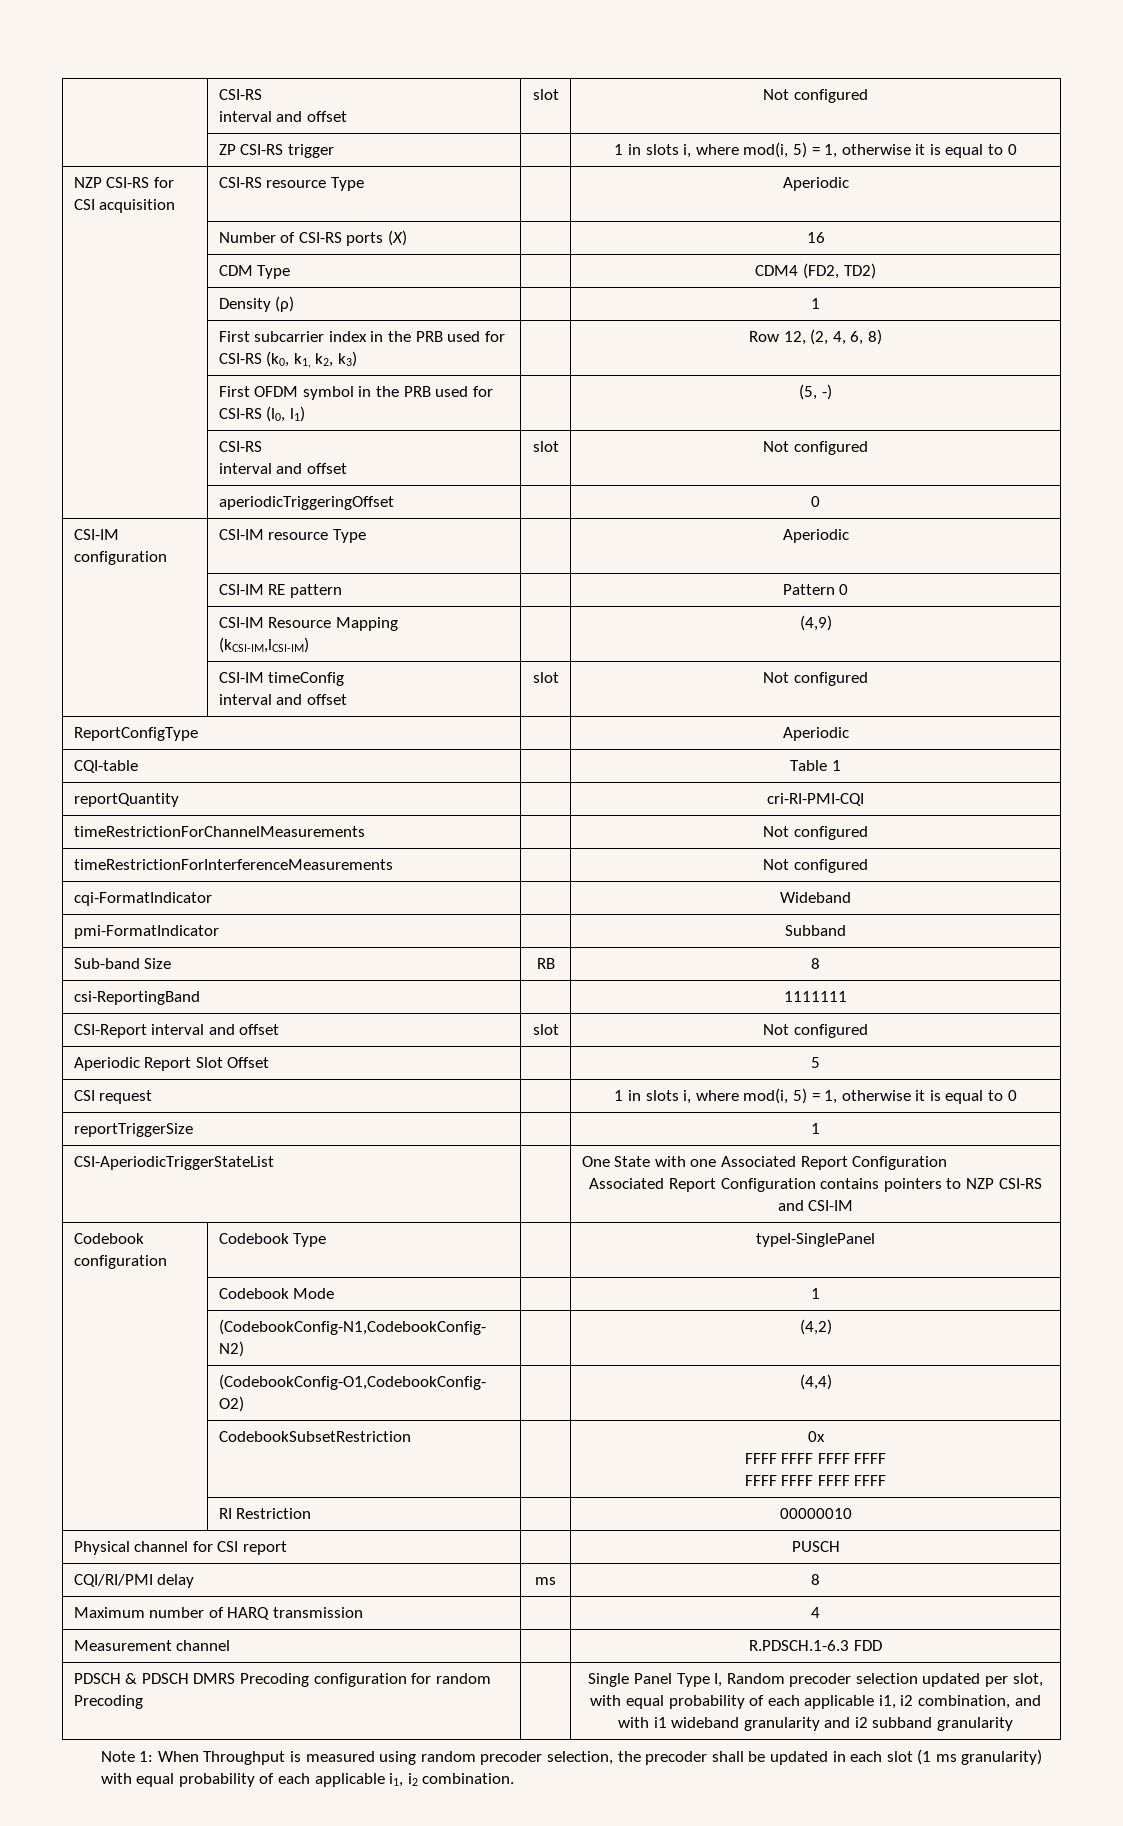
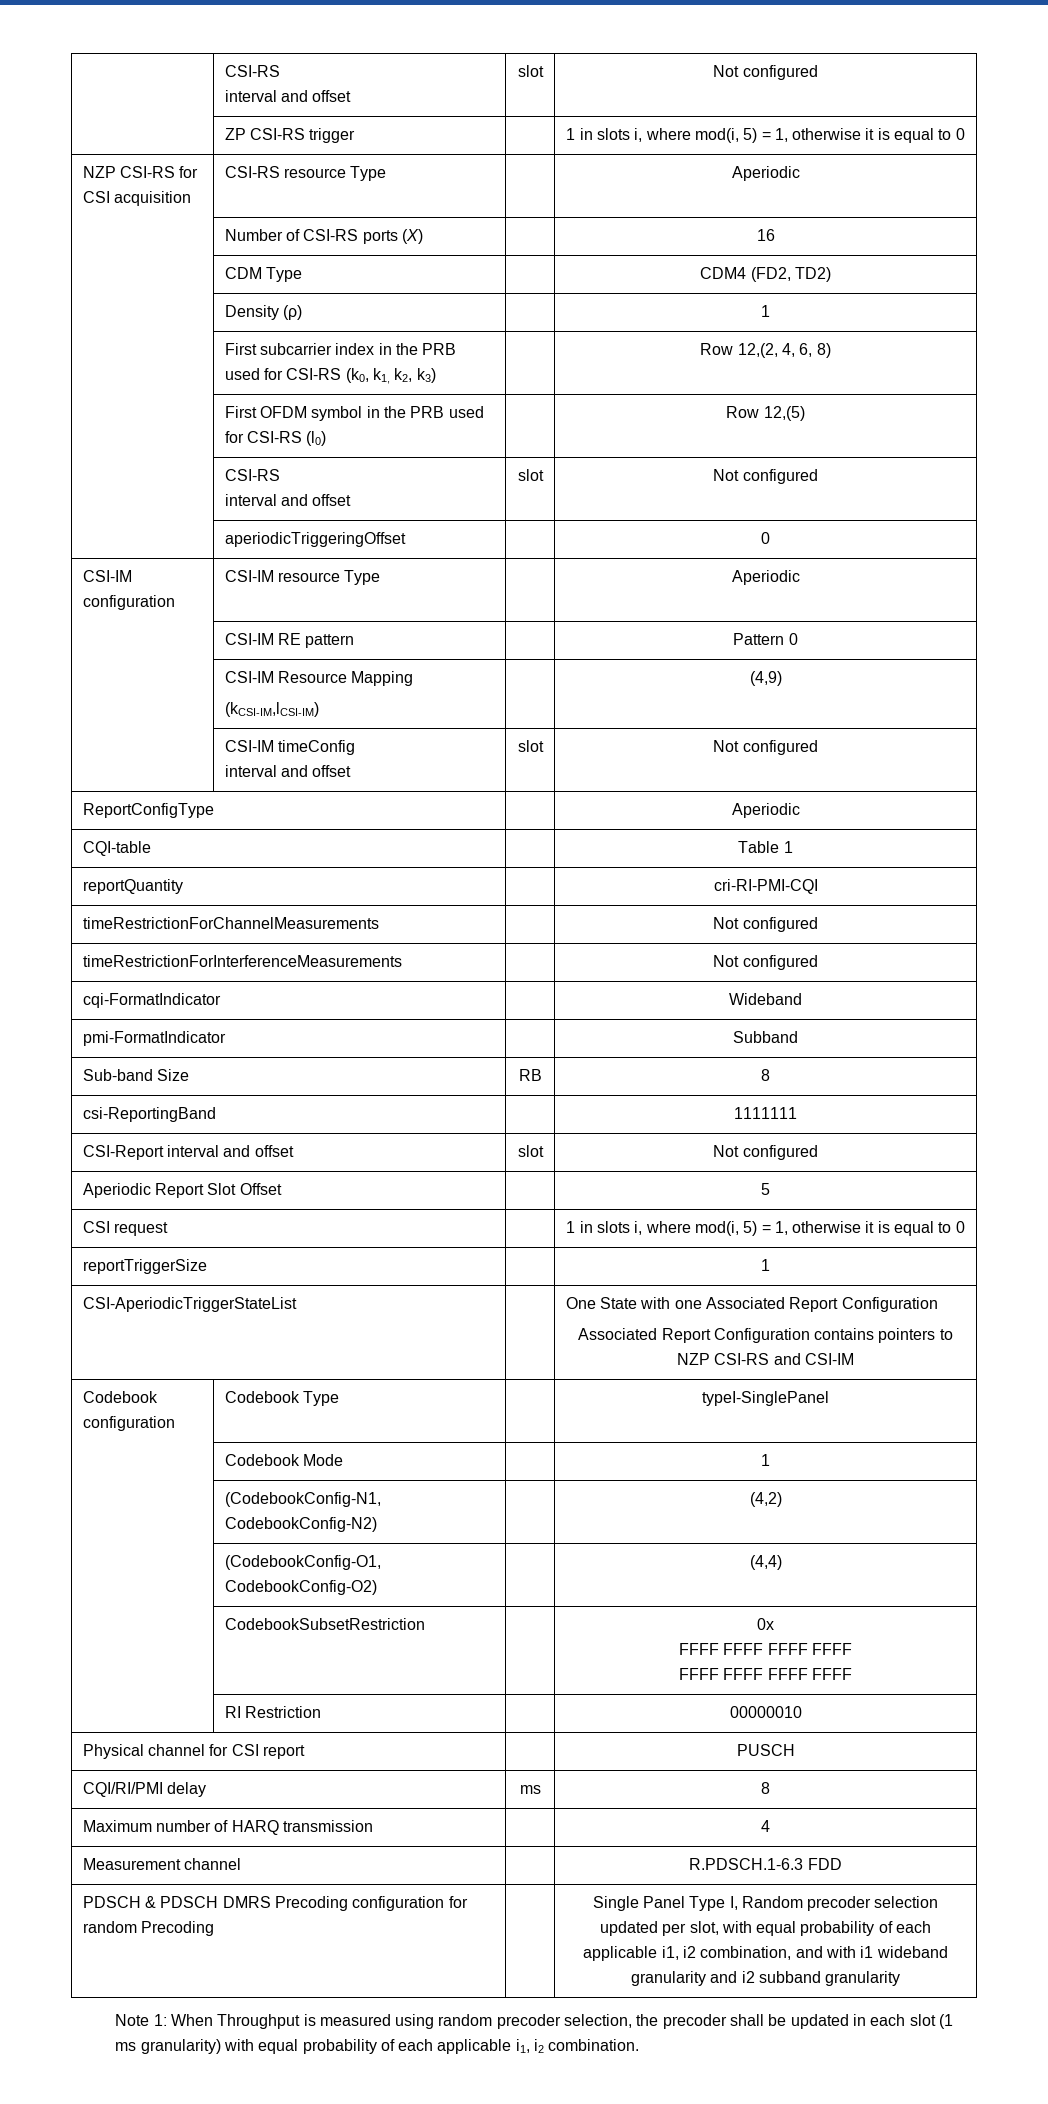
[783,329,829,345] 12, (2, -> [737,343,778,358] 12,(2,
[266,406,305,422] [799,384,832,400] (l0, l1) | | (5, -) -> [306,431,327,446] [726,406,805,421] (l0) | | Row 12,(5)

